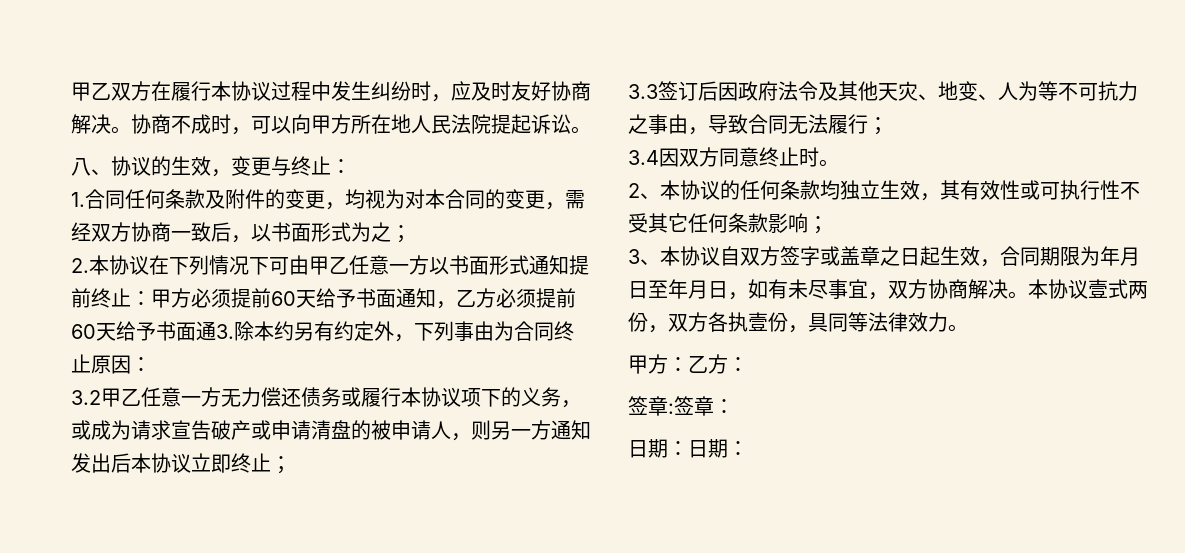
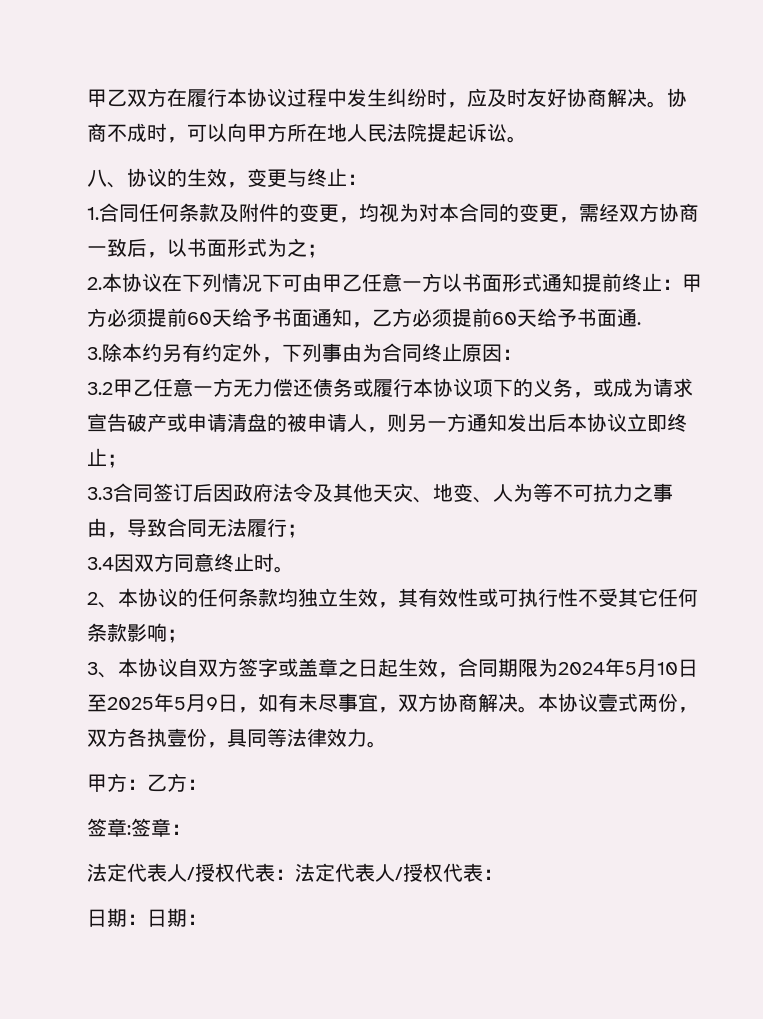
(216, 331) none -> [637,322,641,325] . //
(658, 91) none -> [113,483,153,502] 合同
[1100,246,1140,266] [628,279,708,299] 年月日至年月 -> [558,658,698,677] [87,693,218,712] 2024年5月10日至2025年5月9
(734, 406) none -> [87,863,503,882] // 法定代表人/授权代表：法定代表人/授权代表：

